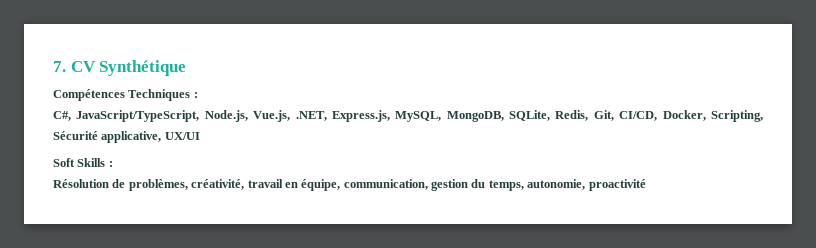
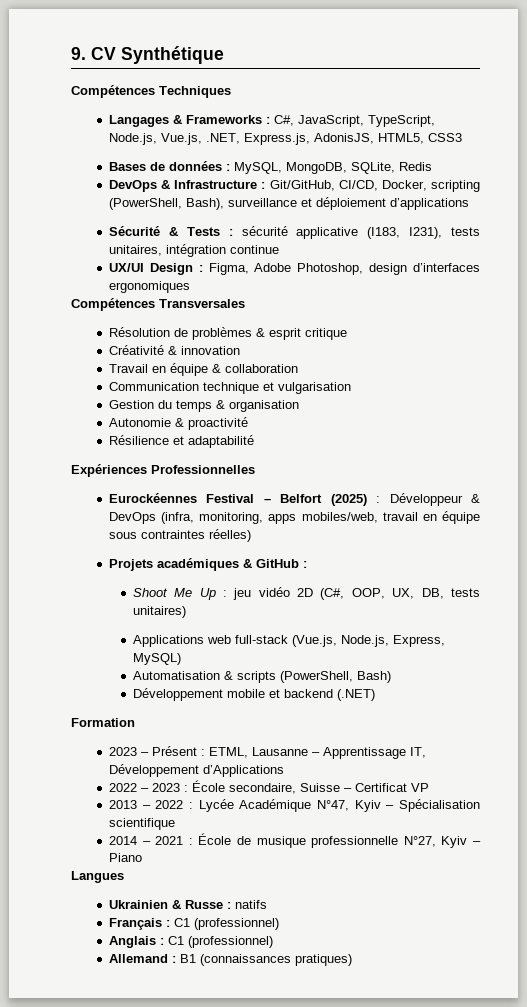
[53,61,66,72] 7. -> [71,47,86,60] 9.
[193,92,198,98] [53,110,763,122] [53,131,200,143] [53,158,113,167] [53,179,646,191] : // C#, JavaScript/TypeScript, Node.js, Vue.js, .NET, Express.js, MySQL, MongoDB, SQLite, Redis, Git, CI/CD, Docker, Scripting, Sécurité applicative, UX/UI // Soft Skills : // Résolution de problèmes, créativité, travail en équipe, communication, gestion du temps, autonomie, proactivité -> [109,115,436,127] [109,133,463,145] [109,161,433,174] [109,180,481,192] [109,197,470,210] [109,226,481,239] [109,244,280,257] [109,263,480,275] [109,281,191,293] [71,298,245,311] [109,327,348,340] [109,345,241,355] [109,363,299,376] [109,382,352,394] [109,400,300,412] [109,417,249,430] [109,435,255,448] [71,464,255,477] [109,493,480,506] [109,511,481,524] [109,529,252,542] [109,558,308,571] [132,587,480,600] [132,606,186,618] [132,635,445,647] [132,653,181,665] [132,671,391,683] [132,688,375,701] [71,718,135,727] [109,746,427,759] [109,764,285,777] [109,780,430,794] [109,799,481,812] [109,818,176,830] [109,833,481,848] [109,853,143,862] [71,871,124,883] [109,900,268,909] [109,918,280,930] [109,936,274,948] [109,954,353,966] // Langages & Frameworks : C#, JavaScript, TypeScript, Node.js, Vue.js, .NET, Express.js, AdonisJS, HTML5, CSS3 // Bases de données : MySQL, MongoDB, SQLite, Redis // DevOps & Infrastructure : Git/GitHub, CI/CD, Docker, scripting (PowerShell, Bash), surveillance et déploiement d’applications // Sécurité & Tests : sécurité applicative (I183, I231), tests unitaires, intégration continue // UX/UI Design : Figma, Adobe Photoshop, design d’interfaces ergonomiques // Compétences Transversales // Résolution de problèmes & esprit critique // Créativité & innovation // Travail en équipe & collaboration // Communication technique et vulgarisation // Gestion du temps & organisation // Autonomie & proactivité // Résilience et adaptabilité // Expériences Professionnelles // Eurockéennes Festival – Belfort (2025) : Développeur & DevOps (infra, monitoring, apps mobiles/web, travail en équipe sous contraintes réelles) // Projets académiques & GitHub : // Shoot Me Up : jeu vidéo 2D (C#, OOP, UX, DB, tests unitaires) // Applications web full-stack (Vue.js, Node.js, Express, MySQL) // Automatisation & scripts (PowerShell, Bash) // Développement mobile et backend (.NET) // Formation // 2023 – Présent : ETML, Lausanne – Apprentissage IT, Développement d’Applications // 2022 – 2023 : École secondaire, Suisse – Certificat VP // 2013 – 2022 : Lycée Académique N°47, Kyiv – Spécialisation scientifique // 2014 – 2021 : École de musique professionnelle N°27, Kyiv – Piano // Langues // Ukrainien & Russe : natifs // Français : C1 (professionnel) // Anglais : C1 (professionnel) // Allemand : B1 (connaissances pratiques)

